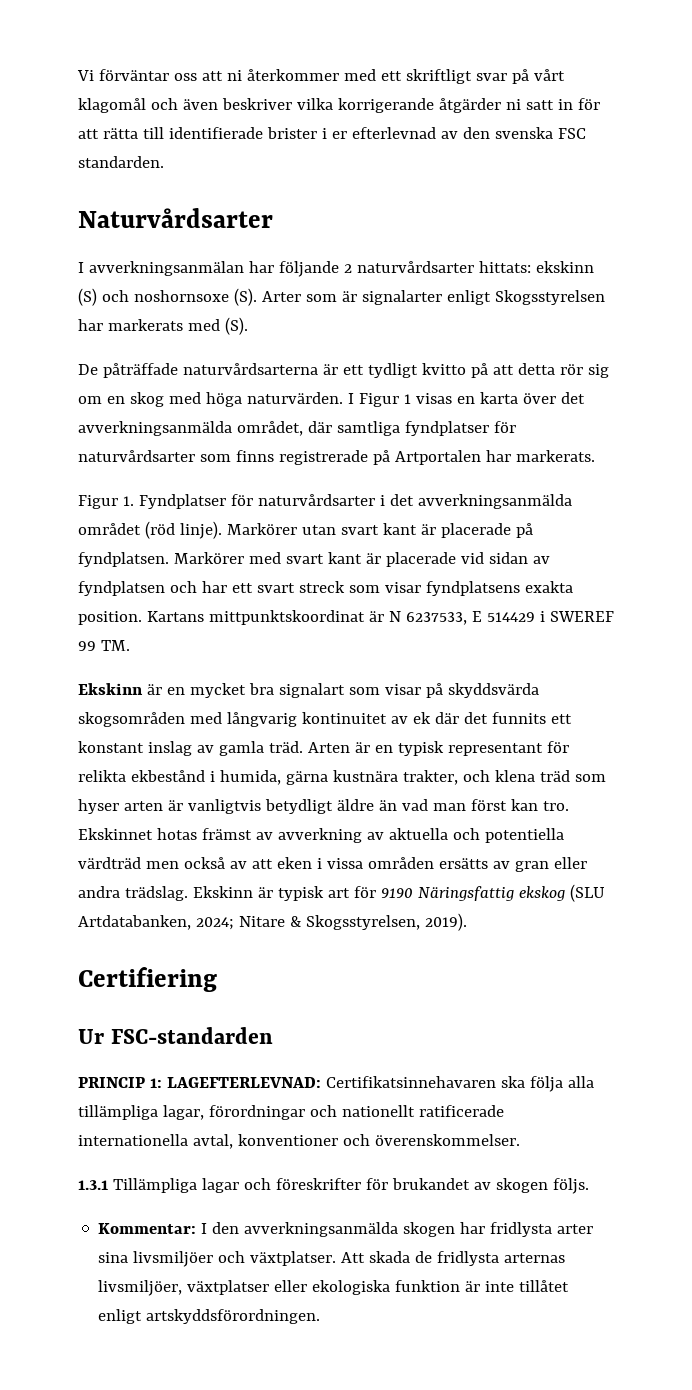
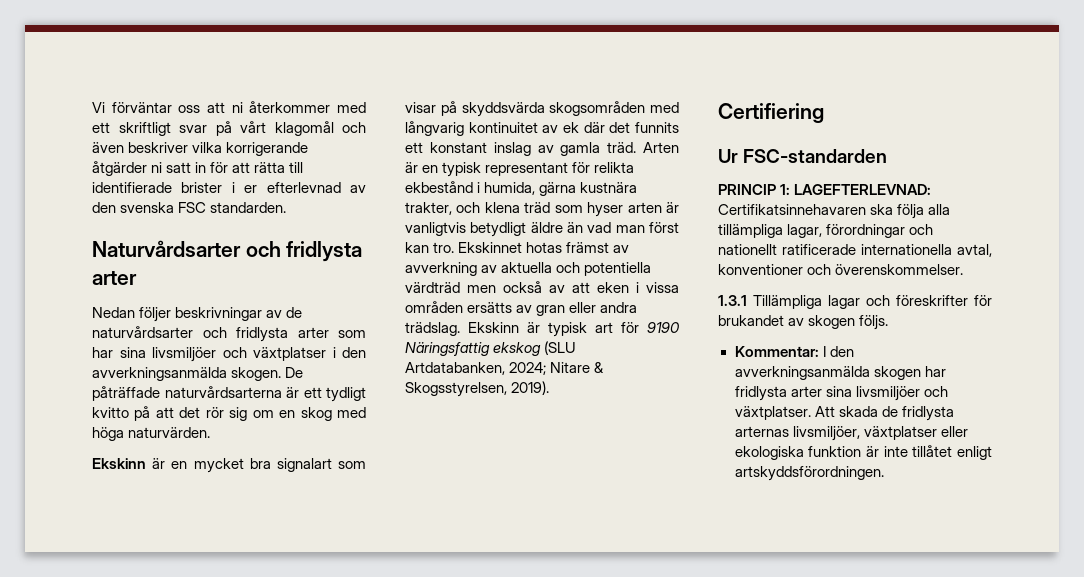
[78,261,594,277] [78,288,605,306] [78,317,248,335] // I avverkningsanmälan har följande 2 naturvårdsarter hittats: ekskinn (S) och noshornsoxe (S). Arter som är signalarter enligt Skogsstyrelsen har markerats med (S). // -> [245,241,363,262] [92,271,137,285] [92,307,303,322] [92,326,366,342] [92,347,366,362] [92,367,282,381] och fridlysta arter // Nedan följer beskrivningar av de naturvårdsarter och fridlysta arter som har sina livsmiljöer och växtplatser i den avverkningsanmälda skogen.
[517,363,555,375] detta -> [179,407,201,418] det
[347,392,585,407] [78,421,516,436] [78,450,595,465] [78,494,572,509] [78,521,533,539] [78,552,550,567] [78,581,573,596] [78,610,614,625] [78,640,130,651] I Figur 1 visas en karta över det avverkningsanmälda området, där samtliga fyndplatser för naturvårdsarter som finns registrerade på Artportalen har markerats. // Figur 1. Fyndplatser för naturvårdsarter i det avverkningsanmälda området (röd linje). Markörer utan svart kant är placerade på fyndplatsen. Markörer med svart kant är placerade vid sidan av fyndplatsen och har ett svart streck som visar fyndplatsens exakta position. Kartans mittpunktskoordinat är N 6237533, E 514429 i SWEREF 99 TM. -> (211, 432) none

